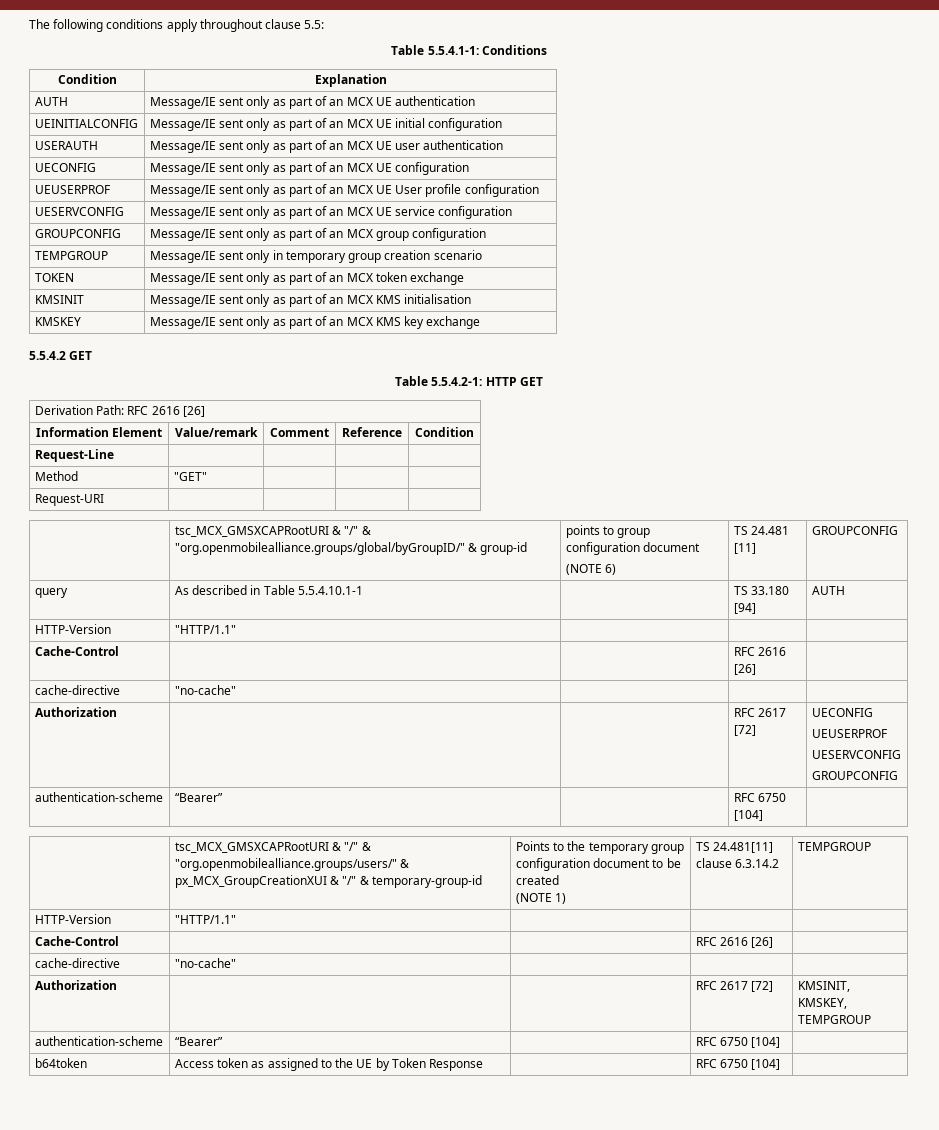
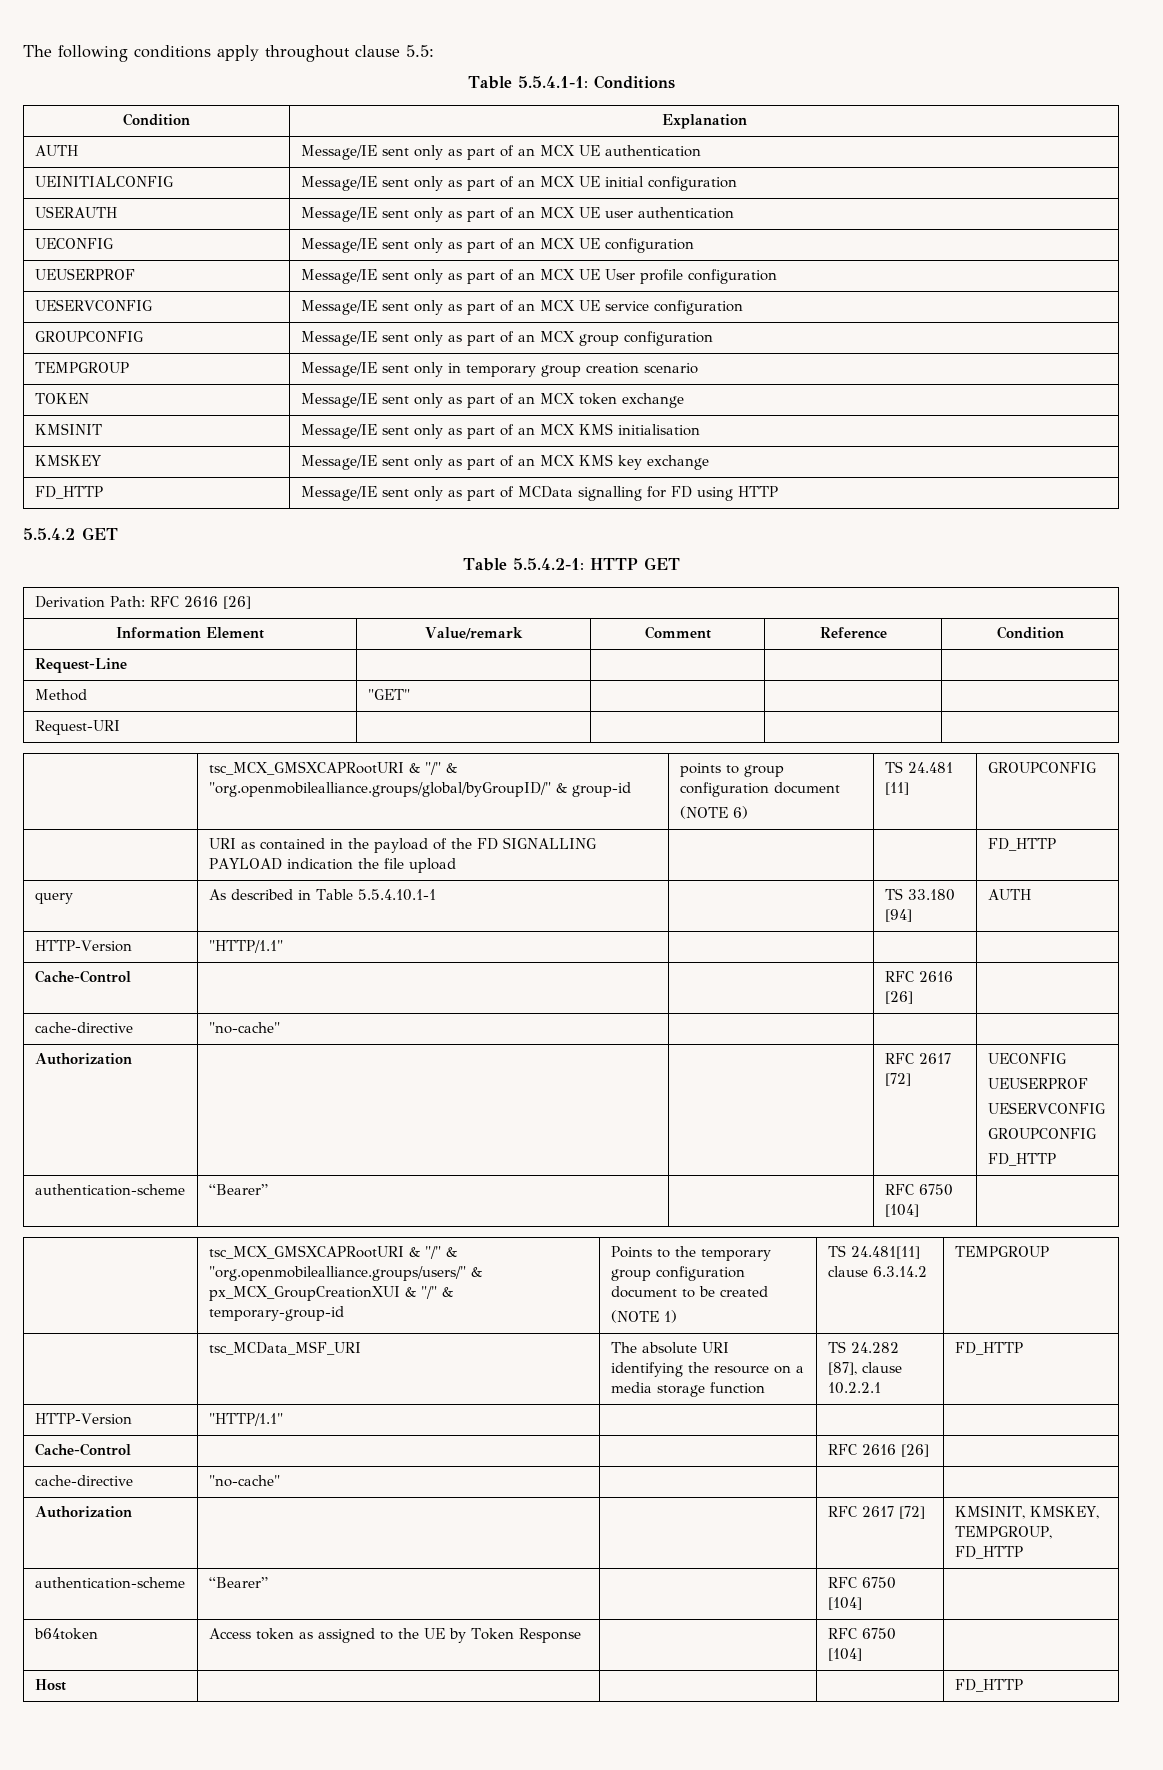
(481, 322) none -> [34,486,103,499] [300,486,778,501] // FD_HTTP | Message/IE sent only as part of MCData signalling for FD using HTTP
(898, 530) none -> [208,837,596,853] [208,858,456,873] [987,838,1056,851] // | URI as contained in the payload of the FD SIGNALLING PAYLOAD indication the file upload | | | FD_HTTP
(898, 775) none -> [987,1153,1056,1166] // FD_HTTP
(871, 846) none -> [208,1341,361,1355] [610,1342,729,1354] [610,1362,804,1377] [610,1382,765,1397] [827,1341,899,1353] [827,1362,902,1375] [827,1382,881,1394] [954,1342,1023,1355] // | tsc_MCData_MSF_URI | The absolute URI identifying the resource on a media storage function | TS 24.282 [87], clause 10.2.2.1 | FD_HTTP
[797,1015,871,1024] TEMPGROUP -> [954,1526,1052,1539] [954,1546,1023,1559] TEMPGROUP, FD_HTTP
(781, 1064) none -> [34,1679,66,1691] [954,1679,1023,1692] // Host | | | | FD_HTTP

